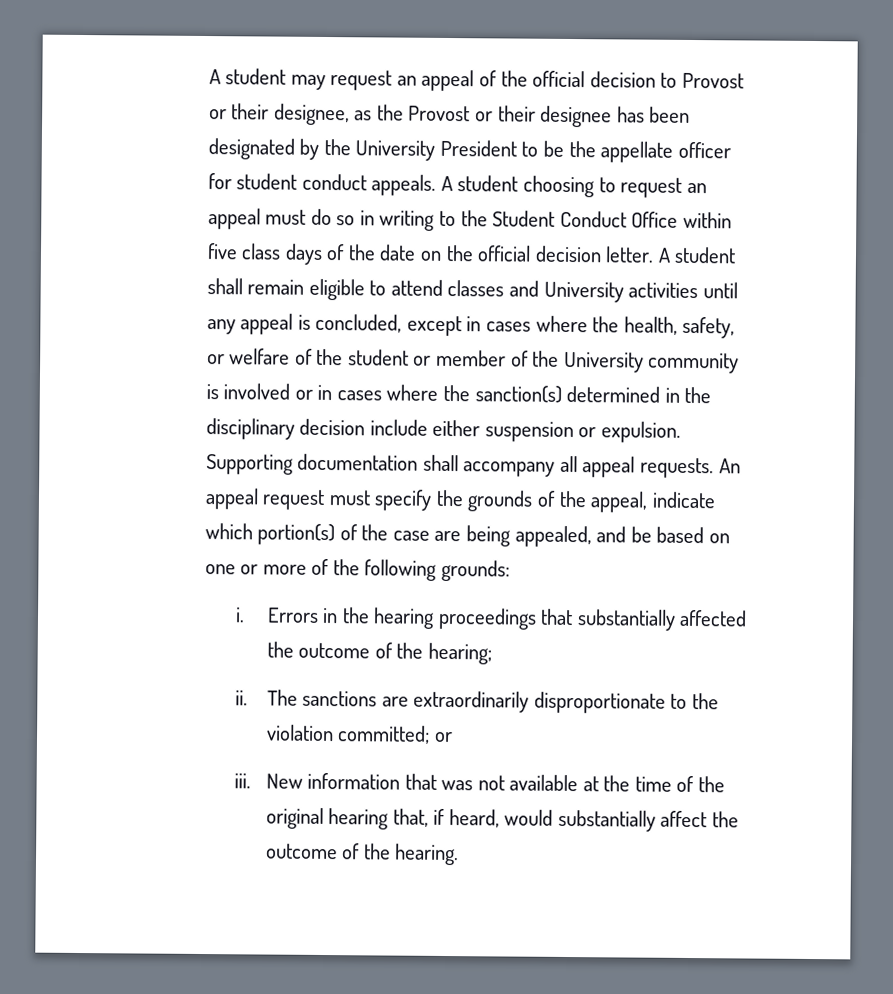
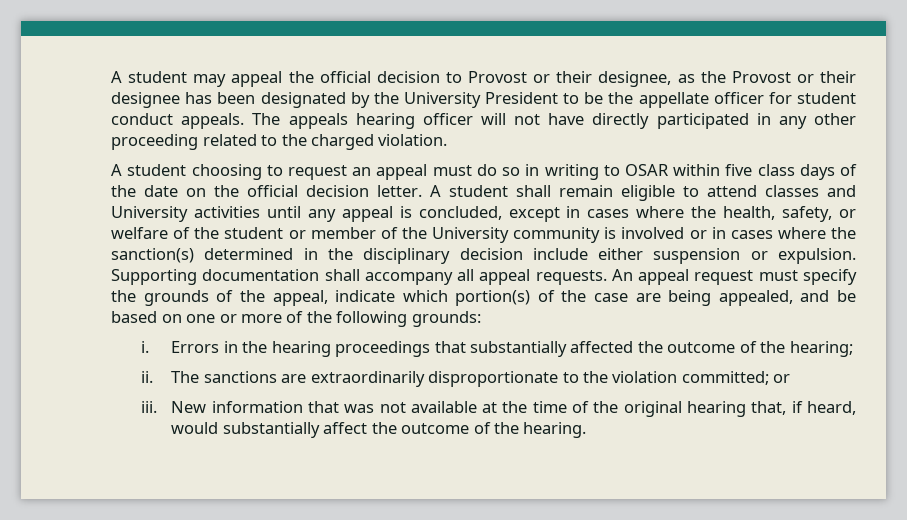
[330,69,497,92] request an appeal of -> [231,71,283,87] appeal
(437, 185) none -> [252,113,856,129] [111,134,448,150] The appeals hearing officer will not have directly participated in any other proceeding related to the charged violation. //
[460,210,679,228] the Student Conduct Office -> [624,164,669,176] OSAR

